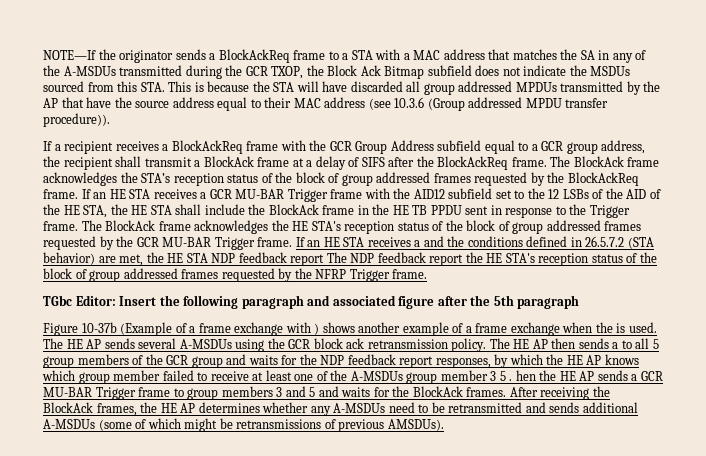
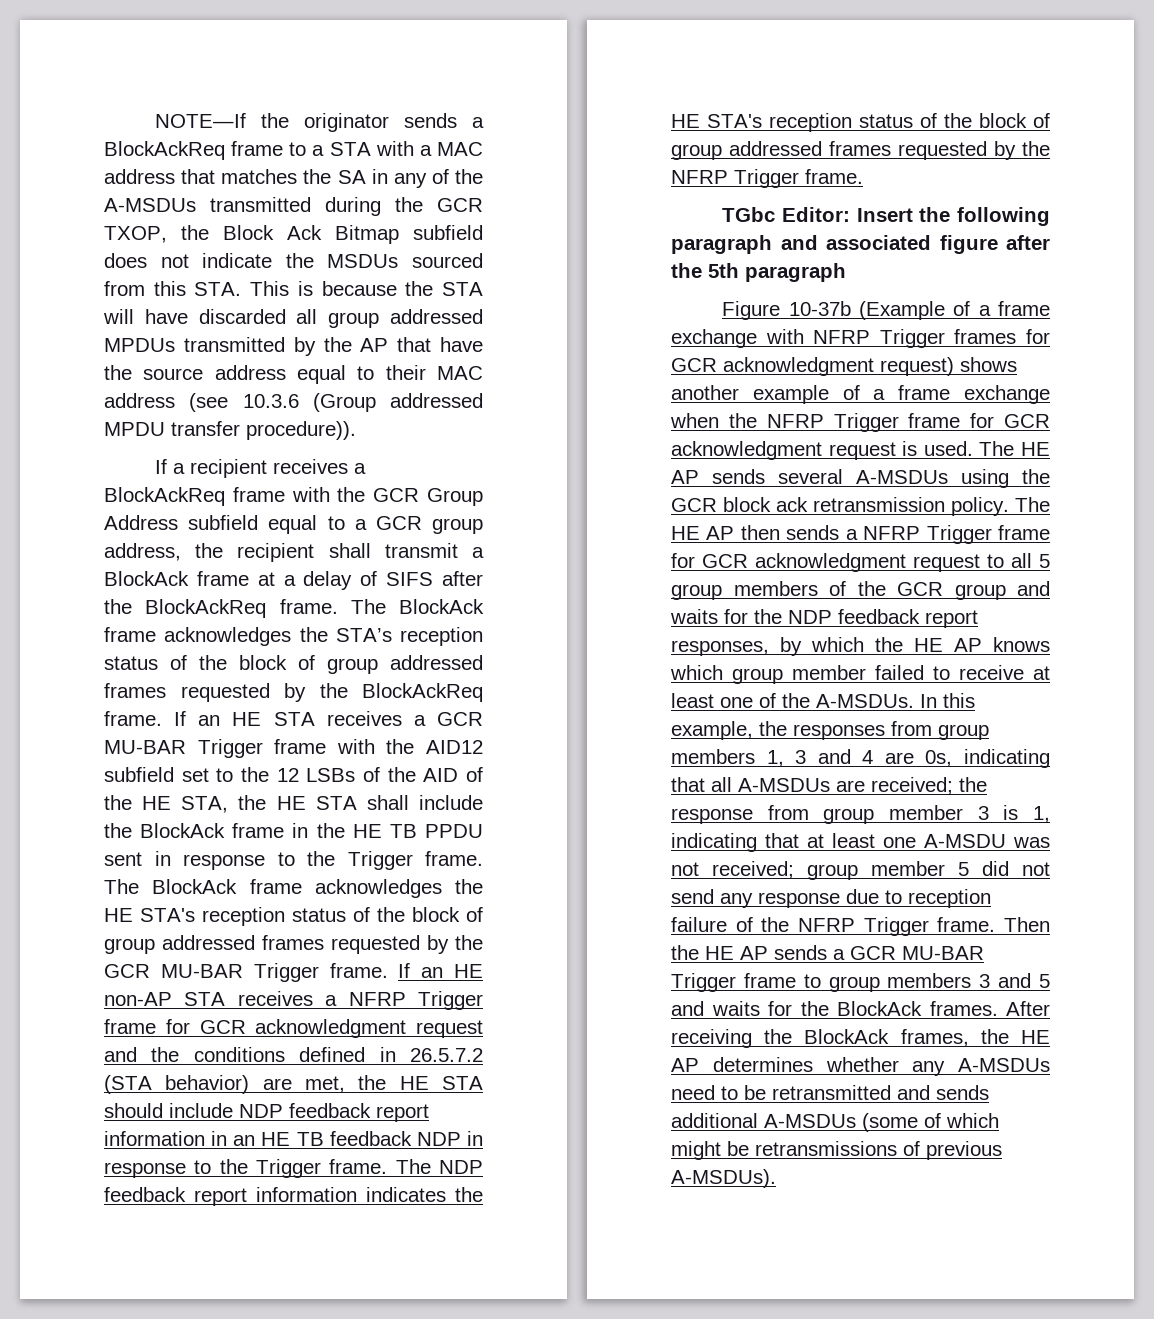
[343,237,421,247] STA receives a -> [104,991,483,1010] [104,1019,483,1038] non-AP STA receives a NFRP Trigger frame for GCR acknowledgment request
[211,252,325,266] NDP feedback report -> [104,1103,429,1122] [104,1131,483,1146] [104,1159,388,1178] should include NDP feedback report information in an HE TB feedback NDP in response to the Trigger frame.
(464, 260) none -> [256,1187,446,1202] information indicates
[314,323,320,335] ) -> [813,329,1050,348] [671,357,954,376] NFRP Trigger frames for GCR acknowledgment request)
(613, 327) none -> [766,413,1050,432] [671,441,896,460] NFRP Trigger frame for GCR acknowledgment request
(619, 345) none -> [863,525,1050,544] [671,553,980,572] NFRP Trigger frame for GCR acknowledgment request
[350,370,536,384] A-MSDUs group member 3 5 . hen -> [816,693,975,708] [671,721,989,740] [671,749,1050,768] [671,777,987,795] [671,805,1050,824] [671,833,1050,852] [671,861,1050,880] [671,889,991,908] [671,917,1050,936] A-MSDUs. In this example, the responses from group members 1, 3 and 4 are 0s, indicating that all A-MSDUs are received; the response from group member 3 is 1, indicating that at least one A-MSDU was not received; group member 5 did not send any response due to reception failure of the NFRP Trigger frame. Then
[387,419,444,431] AMSDUs). -> [671,1169,776,1188] A-MSDUs).

